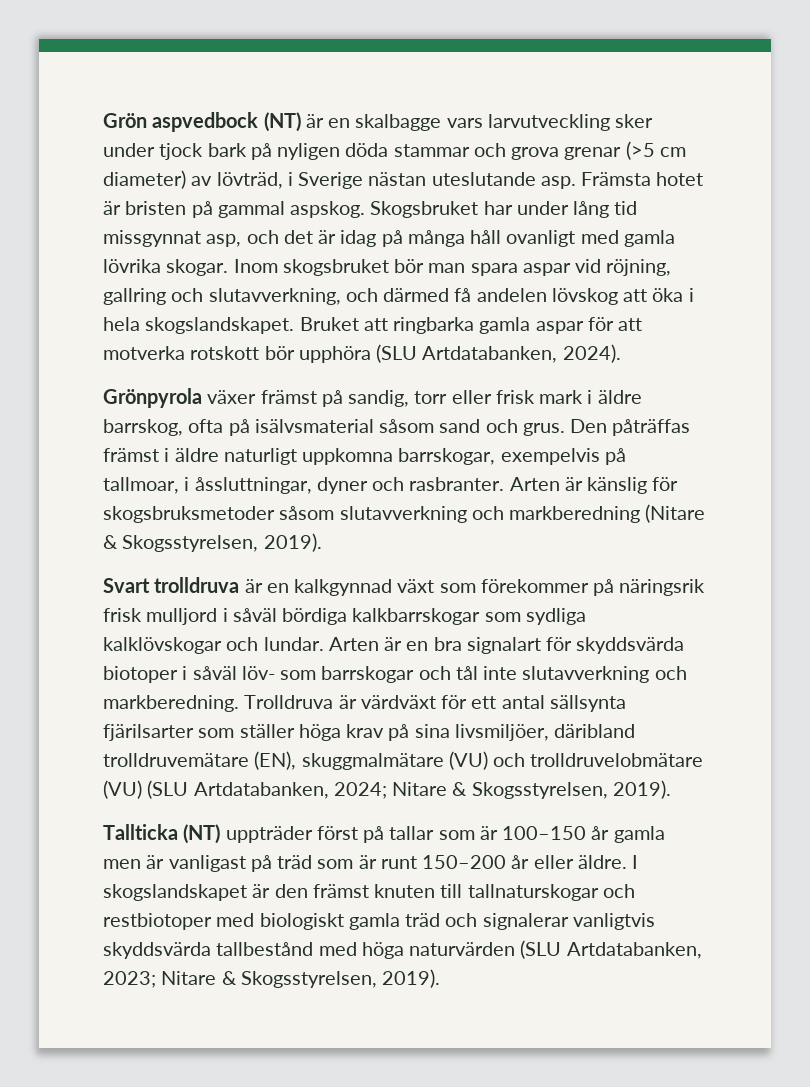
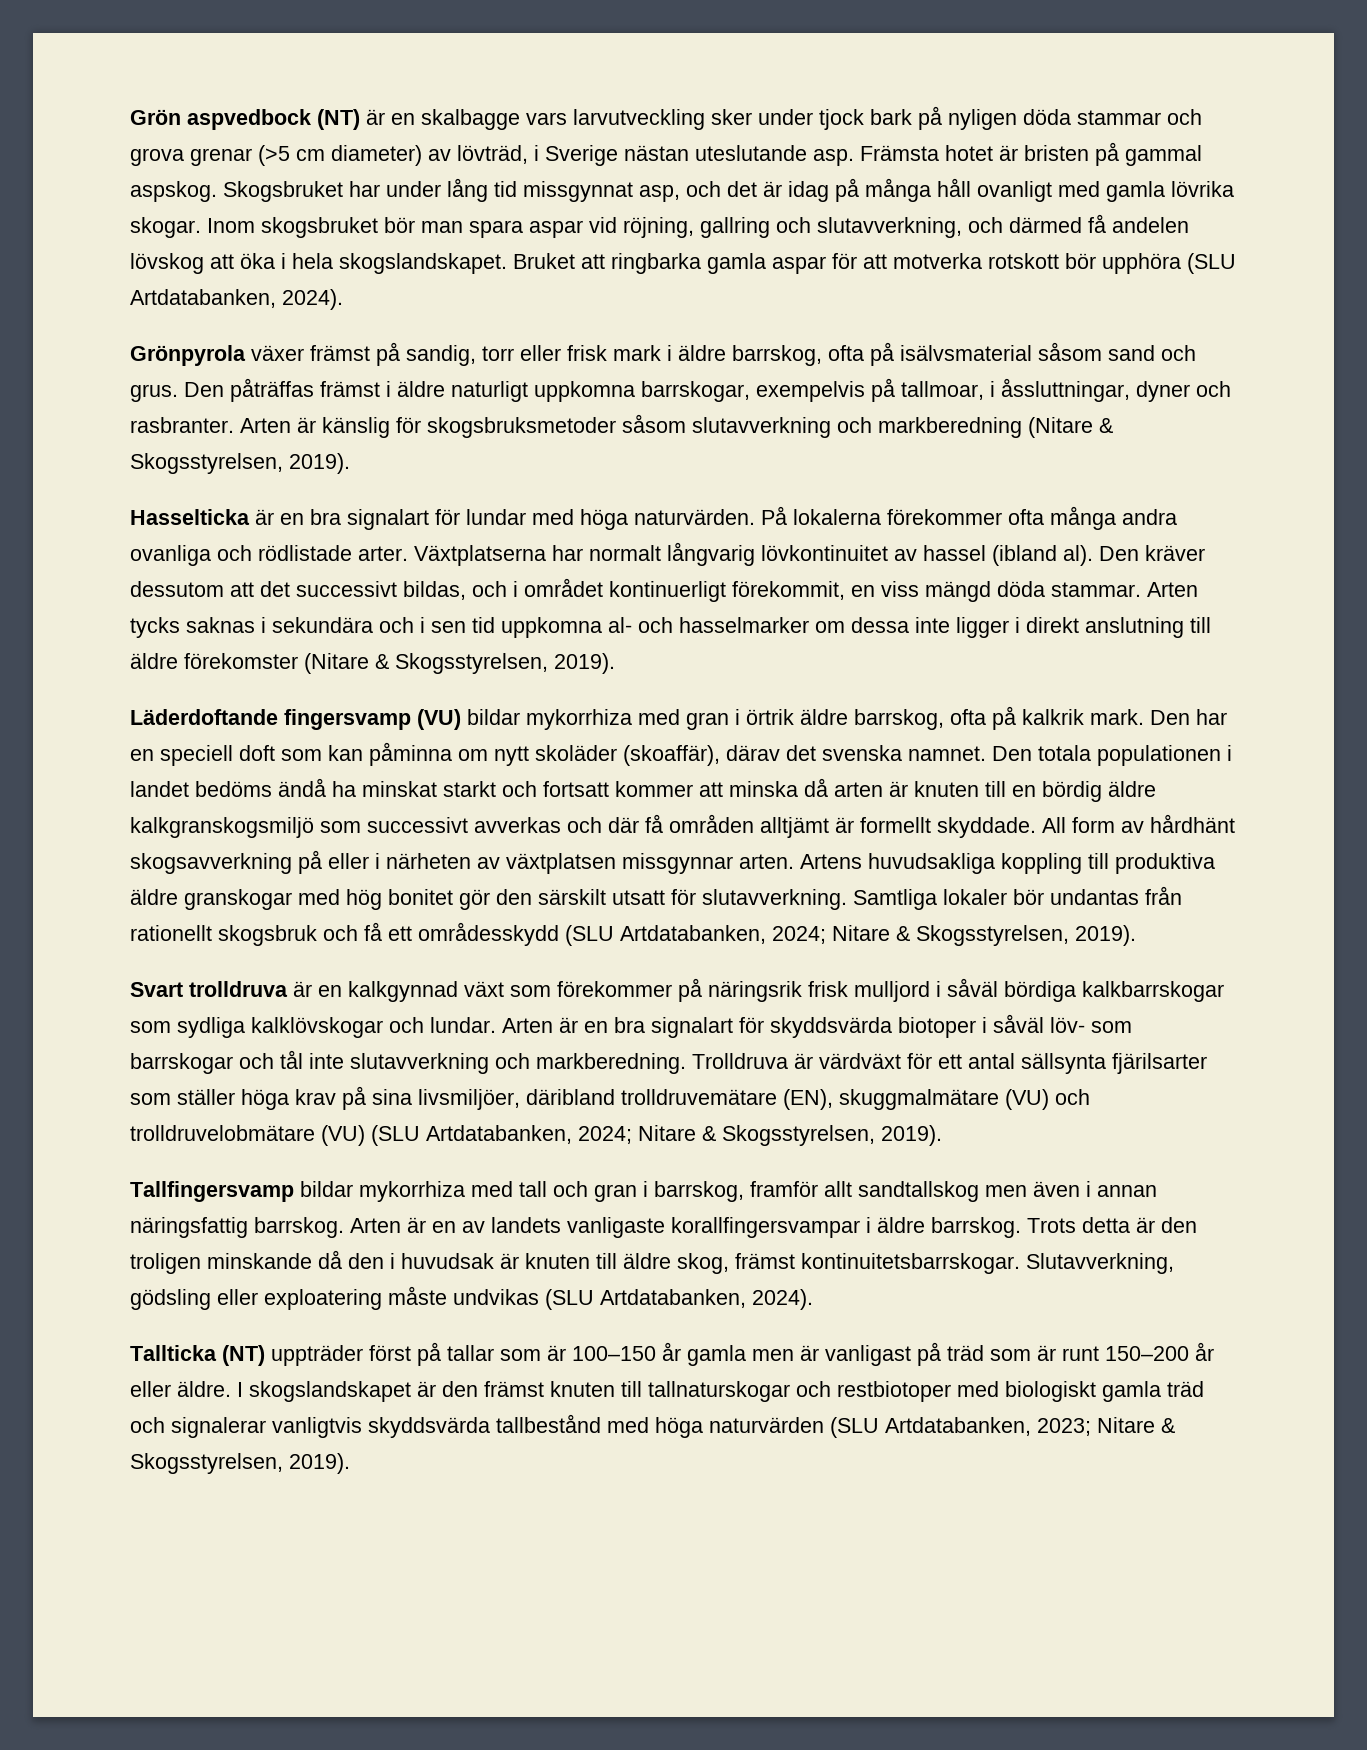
(322, 542) none -> [130,506,1177,530] [130,542,1205,566] [130,578,1198,602] [130,617,1211,638] [130,653,615,674] [130,706,1227,730] [130,742,1232,766] [130,778,1156,802] [130,814,1235,838] [130,850,1215,874] [130,886,1182,910] [130,922,1136,946] // Hasselticka är en bra signalart för lundar med höga naturvärden. På lokalerna förekommer ofta många andra ovanliga och rödlistade arter. Växtplatserna har normalt långvarig lövkontinuitet av hassel (ibland al). Den kräver dessutom att det successivt bildas, och i området kontinuerligt förekommit, en viss mängd döda stammar. Arten tycks saknas i sekundära och i sen tid uppkomna al- och hasselmarker om dessa inte ligger i direkt anslutning till äldre förekomster (Nitare & Skogsstyrelsen, 2019). // Läderdoftande fingersvamp (VU) bildar mykorrhiza med gran i örtrik äldre barrskog, ofta på kalkrik mark. Den har en speciell doft som kan påminna om nytt skoläder (skoaffär), därav det svenska namnet. Den totala populationen i landet bedöms ändå ha minskat starkt och fortsatt kommer att minska då arten är knuten till en bördig äldre kalkgranskogsmiljö som successivt avverkas och där få områden alltjämt är formellt skyddade. All form av hårdhänt skogsavverkning på eller i närheten av växtplatsen missgynnar arten. Artens huvudsakliga koppling till produktiva äldre granskogar med hög bonitet gör den särskilt utsatt för slutavverkning. Samtliga lokaler bör undantas från rationellt skogsbruk och få ett områdesskydd (SLU Artdatabanken, 2024; Nitare & Skogsstyrelsen, 2019).
(671, 789) none -> [130,1181,1157,1202] [130,1217,1197,1238] [130,1250,1174,1274] [130,1286,813,1310] // Tallfingersvamp bildar mykorrhiza med tall och gran i barrskog, framför allt sandtallskog men även i annan näringsfattig barrskog. Arten är en av landets vanligaste korallfingersvampar i äldre barrskog. Trots detta är den troligen minskande då den i huvudsak är knuten till äldre skog, främst kontinuitetsbarrskogar. Slutavverkning, gödsling eller exploatering måste undvikas (SLU Artdatabanken, 2024).

